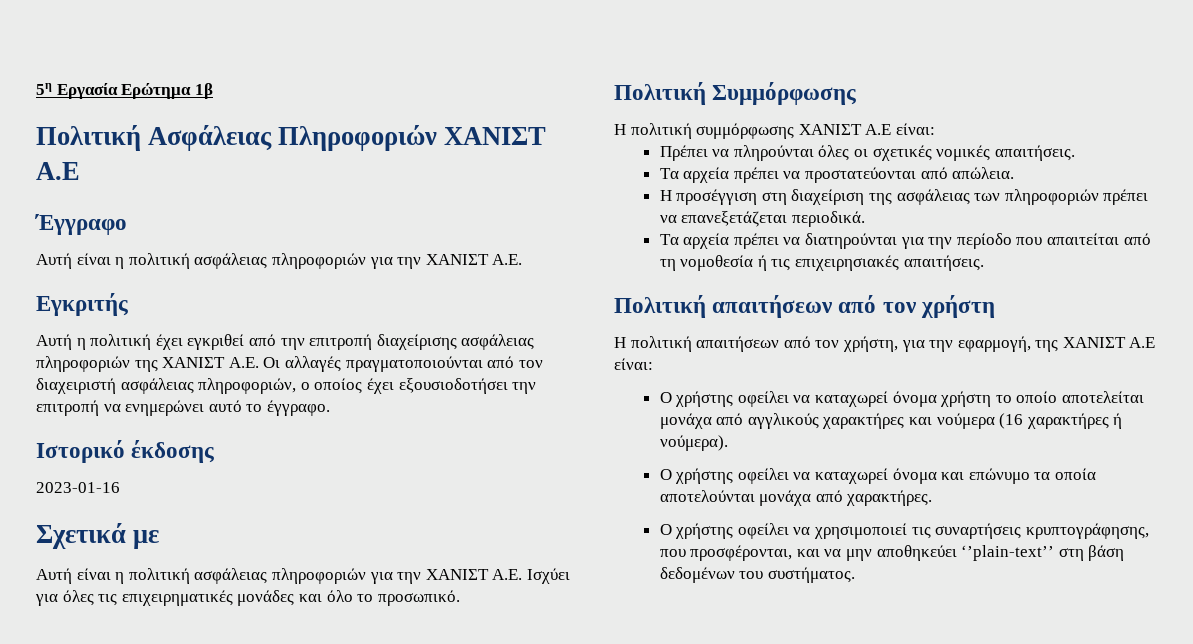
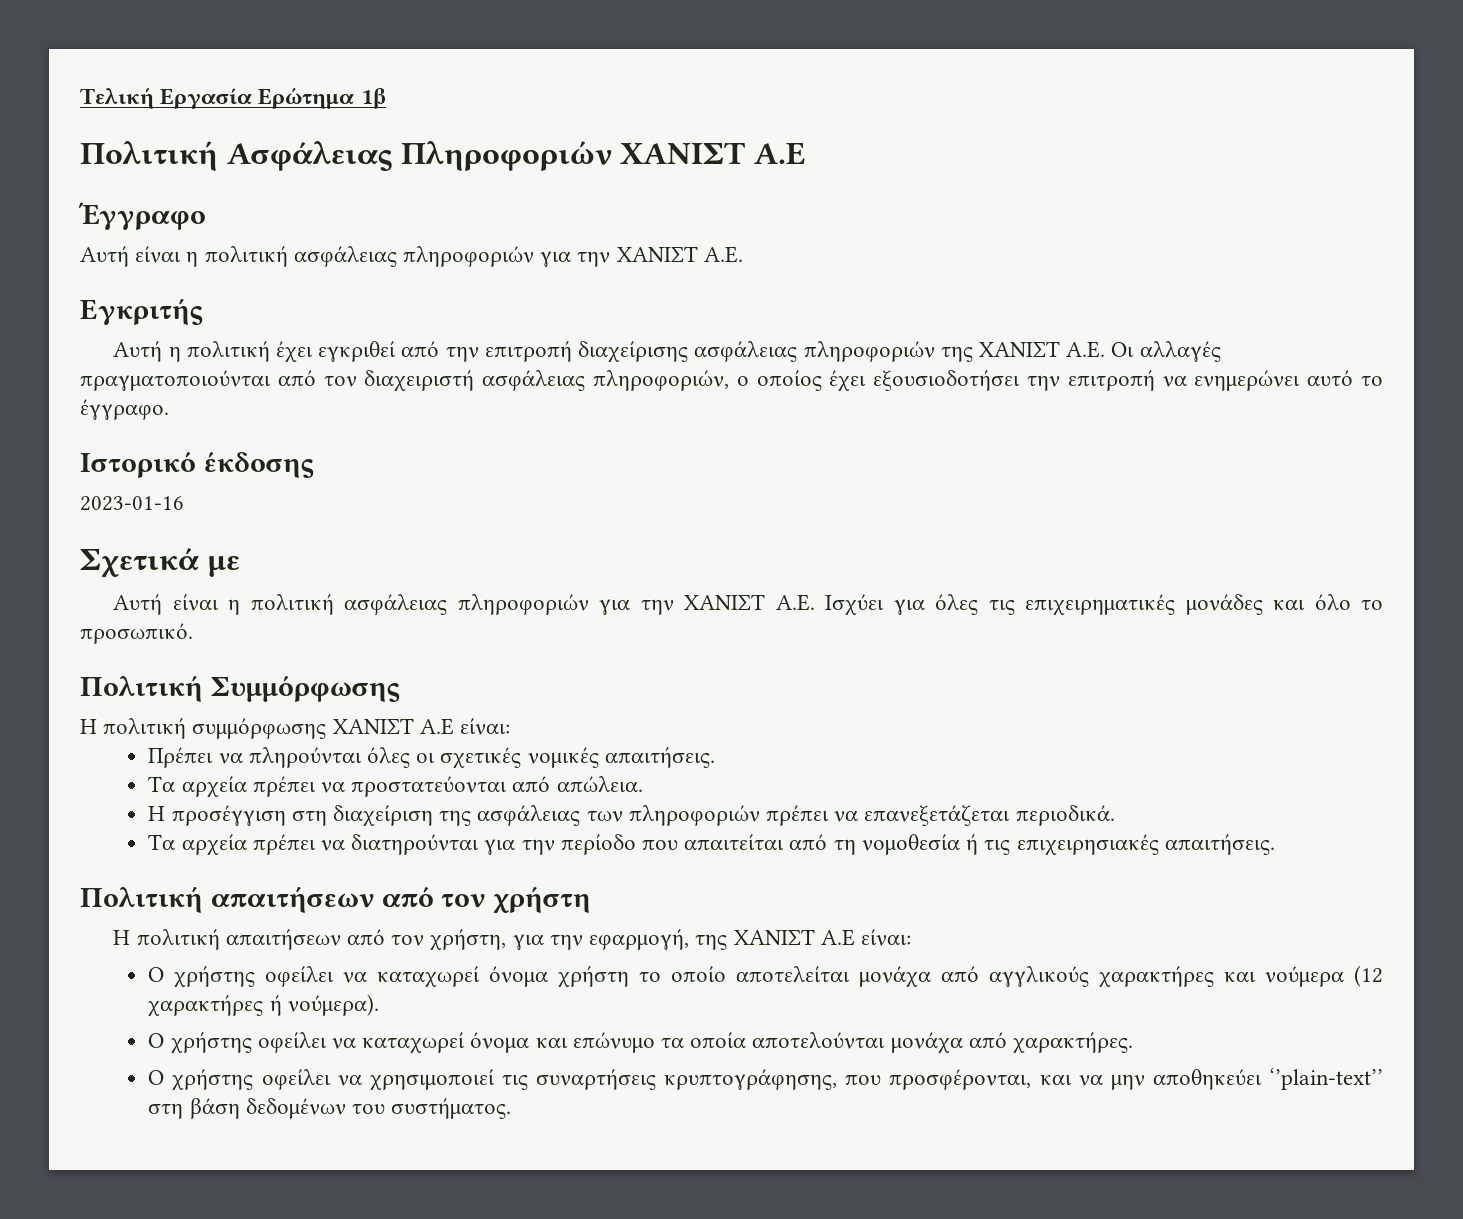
[36,83,52,95] 5η -> [80,88,154,109] Τελική
[999,413,1024,429] (16 -> [1353,965,1383,987] (12

